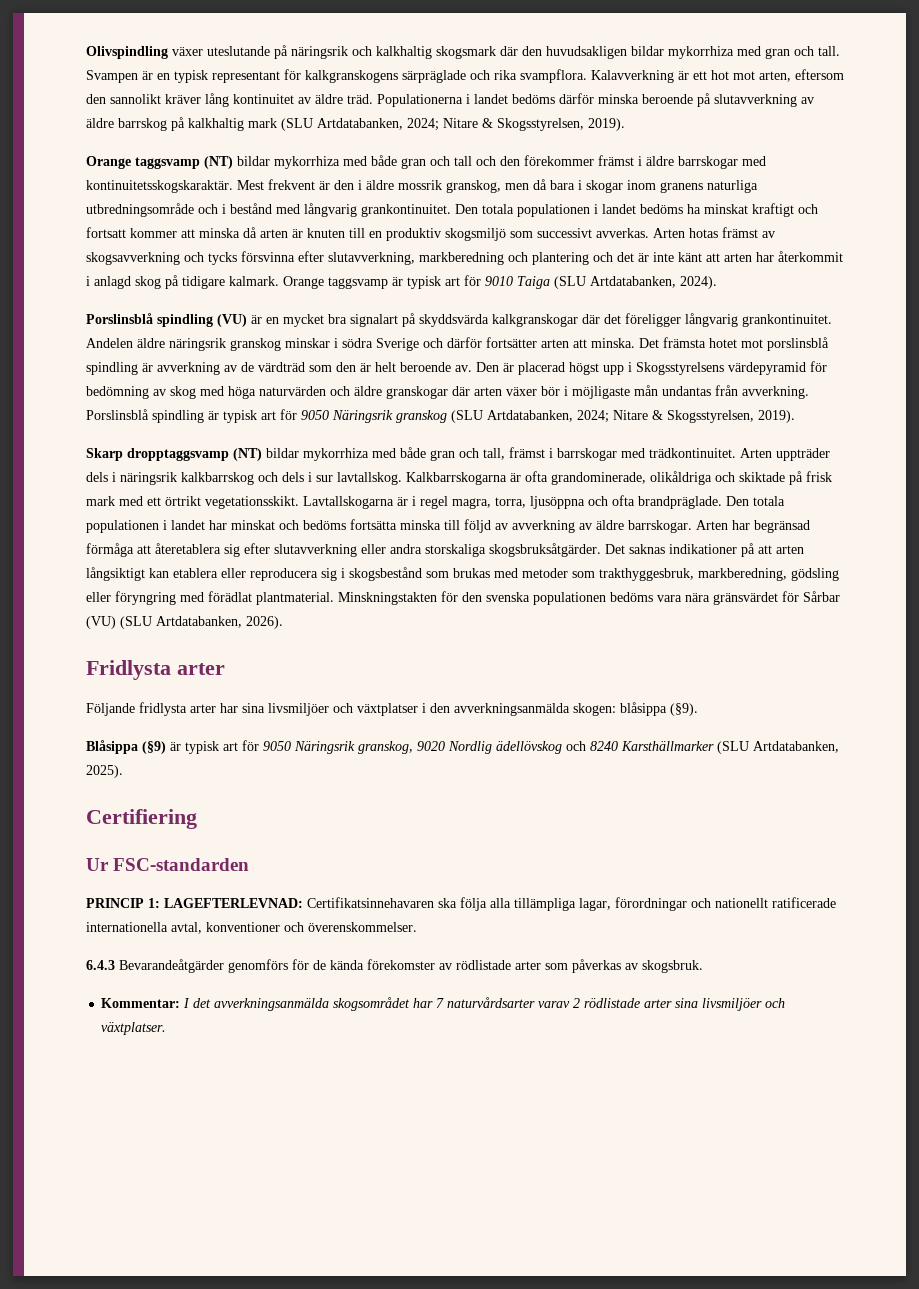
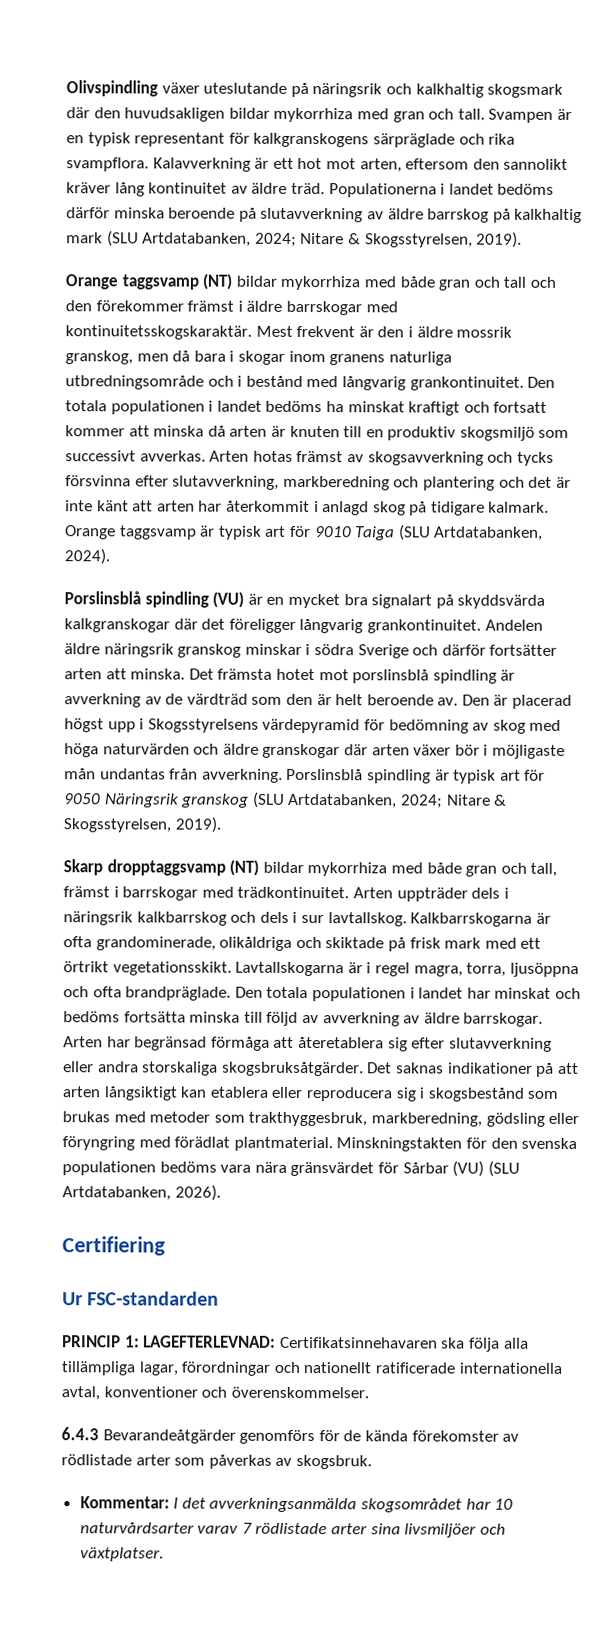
[86,660,225,680] [86,702,698,716] [86,740,839,754] [86,765,123,778] // Fridlysta arter // Följande fridlysta arter har sina livsmiljöer och växtplatser i den avverkningsanmälda skogen: blåsippa (§9). // Blåsippa (§9) är typisk art för 9050 Näringsrik granskog, 9020 Nordlig ädellövskog och 8240 Karsthällmarker (SLU Artdatabanken, 2025). -> (221, 1192) none
[436,998,445,1008] 7 -> [494,1498,514,1510] 10
[573,998,581,1008] 2 -> [241,1522,253,1534] 7

